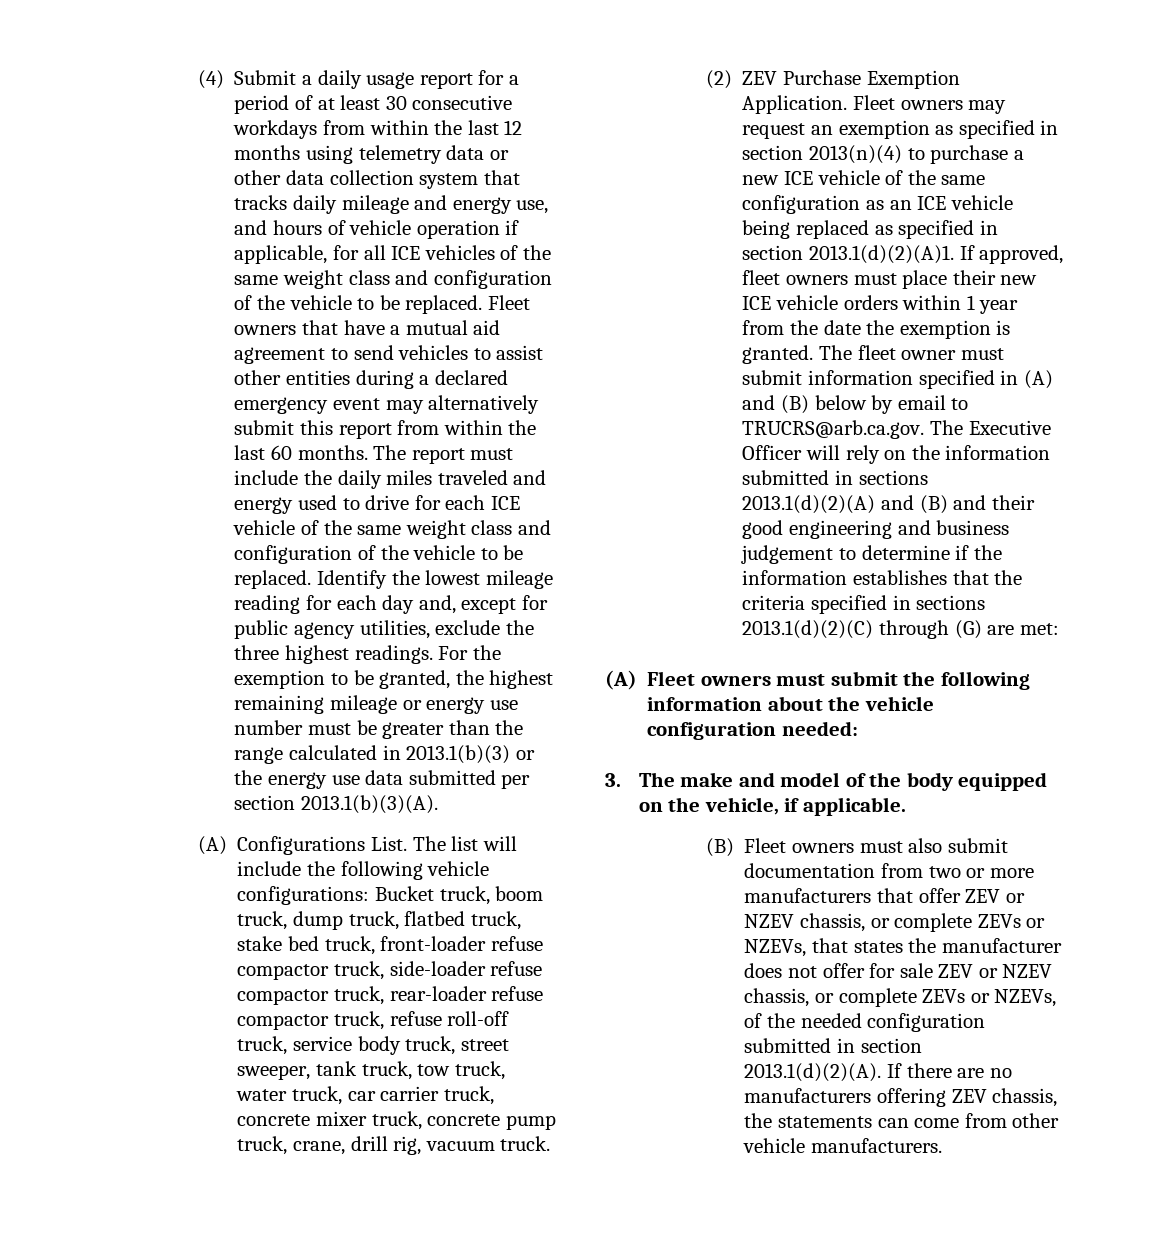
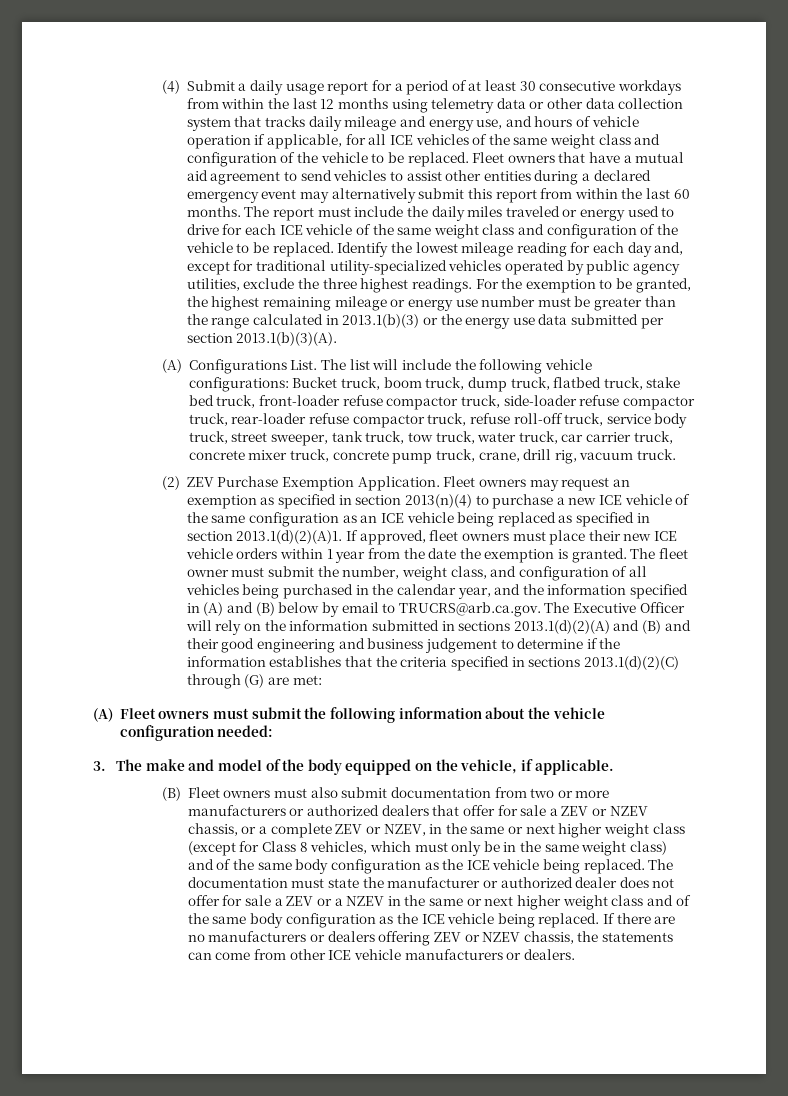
[513,470,547,485] and -> [562,209,578,217] or
(548, 602) none -> [255,260,584,275] traditional utility-specialized vehicles operated by
(803, 377) none -> [317,566,648,581] [185,584,544,599] the number, weight class, and configuration of all vehicles being purchased in the calendar year, and the
[876,888,1025,903] [744,913,1046,932] [744,938,1062,957] that offer ZEV or NZEV chassis, or complete ZEVs or NZEVs, that states the manufacturer -> [289,805,648,816] [187,823,685,838] [187,841,668,856] [187,859,674,874] [187,877,618,888] or authorized dealers that offer for sale a ZEV or NZEV chassis, or a complete ZEV or NZEV, in the same or next higher weight class (except for Class 8 vehicles, which must only be in the same weight class) and of the same body configuration as the ICE vehicle being replaced. The documentation must state the manufacturer or authorized dealer
[938,964,1053,978] [744,988,1057,1007] [744,1013,986,1032] [744,1038,922,1053] [744,1063,882,1082] ZEV or NZEV chassis, or complete ZEVs or NZEVs, of the needed configuration submitted in section 2013.1(d)(2)(A). -> [274,895,691,910] [187,913,600,928] a ZEV or a NZEV in the same or next higher weight class and of the same body configuration as the ICE vehicle being replaced.
[876,1088,987,1107] offering ZEV -> [309,931,521,946] or dealers offering ZEV or NZEV
[743,1138,942,1153] vehicle manufacturers. -> [328,949,575,960] ICE vehicle manufacturers or dealers.

